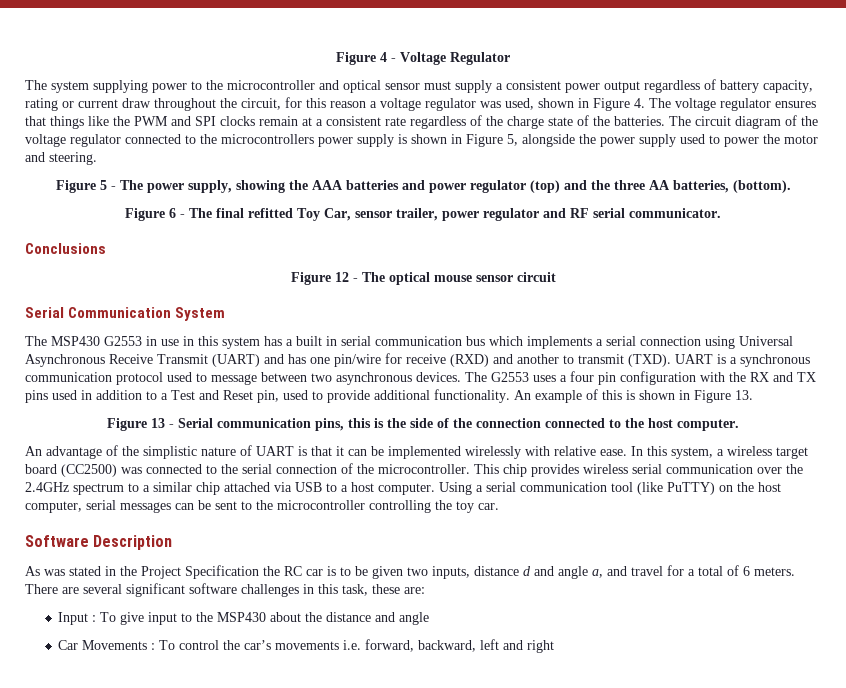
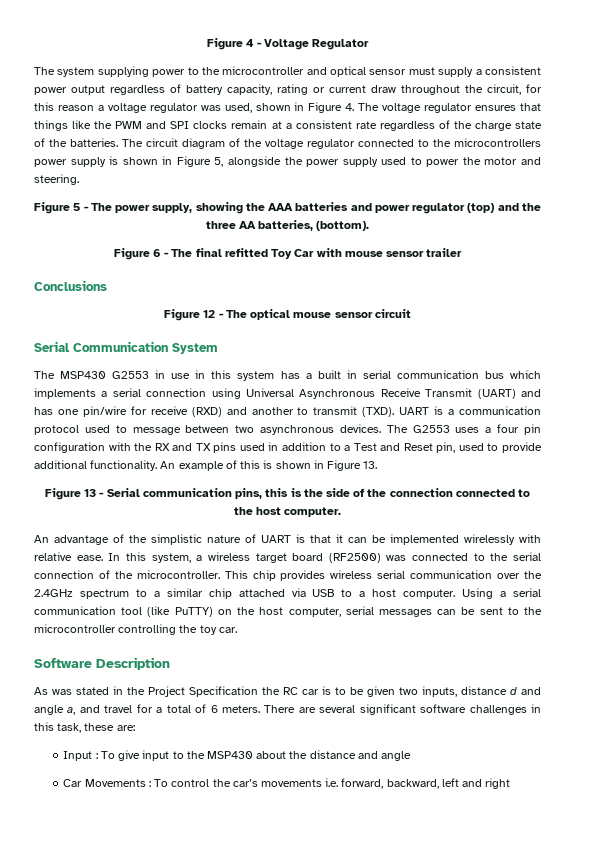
[324,208,721,221] Car, sensor trailer, power regulator and RF serial communicator. -> [294,248,463,257] Car with mouse sensor trailer
[740,354,810,367] synchronous -> (455, 412) none
[61,464,117,477] (CC2500) -> [328,553,381,563] (RF2500)

